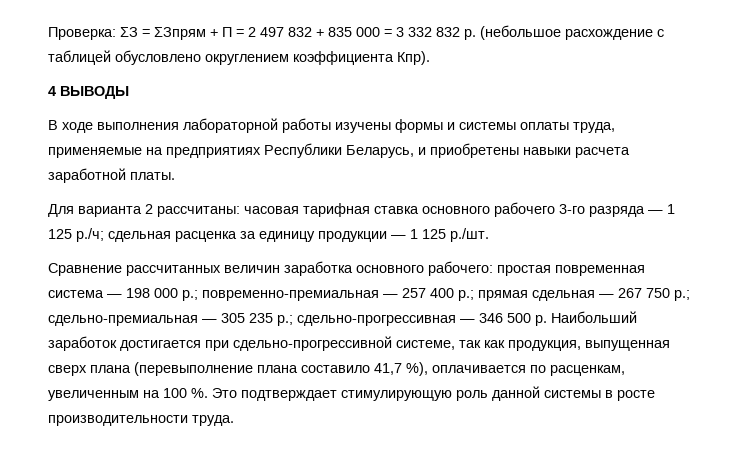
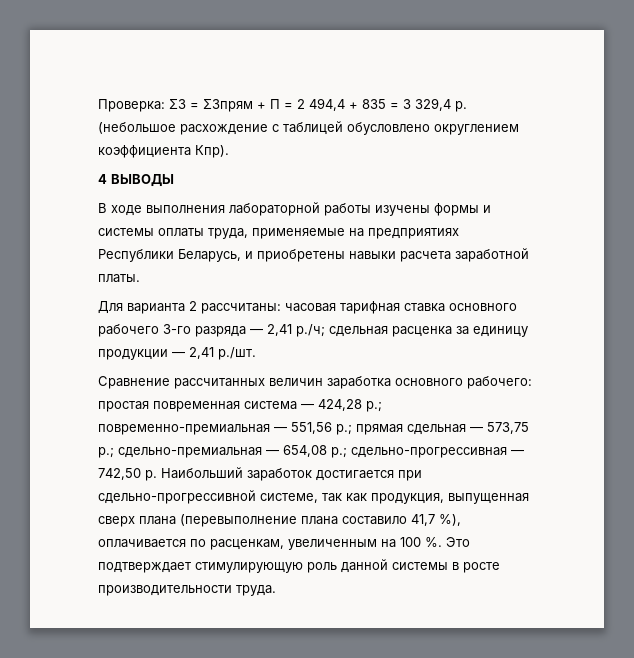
[260,27,312,37] 497 832 -> [309,98,345,111] 494,4
[356,27,380,37] 000 -> (386, 104) none
[408,27,460,37] 332 832 -> [415,98,451,111] 329,4
[667,204,675,214] [48,229,72,239] 1 125 -> [267,324,292,336] 2,41
[410,229,446,239] 1 125 -> [189,347,214,359] 2,41
[126,288,178,298] 198 000 -> [318,399,362,411] 424,28
[402,288,454,298] 257 400 -> [291,422,332,434] 551,56
[618,288,670,298] 267 750 -> [487,422,529,434] 573,75
[221,313,273,323] 305 235 -> [283,445,327,457] 654,08
[479,313,531,323] 346 500 -> [98,468,141,480] 742,50

